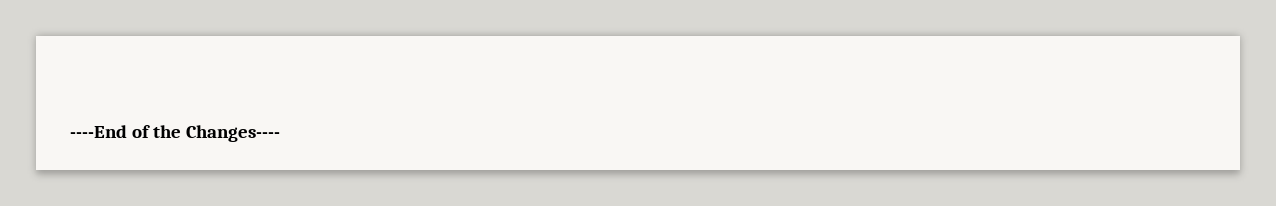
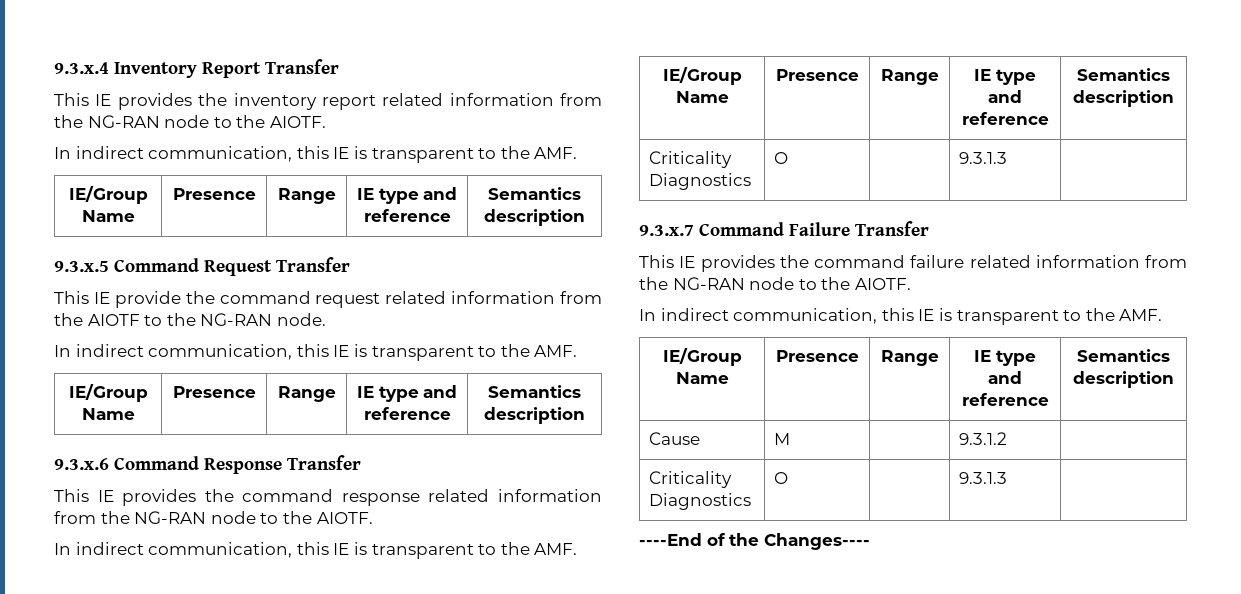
(70, 131) none -> [54,59,340,78] [54,93,602,110] [54,115,326,128] [54,146,578,163] [68,186,148,204] [81,210,135,222] [172,188,256,200] [277,188,336,204] [356,187,458,204] [363,209,451,222] [488,187,581,200] [484,209,585,226] [54,257,351,276] [54,291,602,308] [54,313,326,326] [54,344,578,361] [68,384,148,402] [81,408,135,420] [172,386,256,398] [277,386,336,402] [356,385,458,402] [363,407,451,420] [488,385,581,398] [484,407,585,424] [54,455,362,474] [54,489,602,506] [54,511,373,524] [54,542,578,559] [662,67,742,85] [675,91,729,103] [775,69,859,81] [880,69,939,85] [974,69,1036,85] [988,90,1022,103] [961,112,1049,125] [1077,68,1170,81] [1073,90,1174,107] [649,151,733,168] [649,173,752,190] [774,152,789,164] [959,152,1008,164] [639,221,930,236] [639,255,1187,272] [639,277,911,290] [639,308,1163,325] [662,348,742,366] [675,372,729,384] [775,350,859,362] [880,350,939,366] [974,350,1036,366] [988,371,1022,384] [961,393,1049,406] [1077,349,1170,362] [1073,371,1174,388] [649,432,701,445] [774,433,791,445] [959,432,1008,445] [649,471,733,488] [649,493,752,510] [774,472,789,484] [959,472,1008,484] 9.3.x.4 Inventory Report Transfer // This IE provides the inventory report related information from the NG-RAN node to the AIOTF. // In indirect communication, this IE is transparent to the AMF. // IE/Group Name | Presence | Range | IE type and reference | Semantics description // 9.3.x.5 Command Request Transfer // This IE provide the command request related information from the AIOTF to the NG-RAN node. // In indirect communication, this IE is transparent to the AMF. // IE/Group Name | Presence | Range | IE type and reference | Semantics description // 9.3.x.6 Command Response Transfer // This IE provides the command response related information from the NG-RAN node to the AIOTF. // In indirect communication, this IE is transparent to the AMF. // IE/Group Name | Presence | Range | IE type and reference | Semantics description // Criticality Diagnostics | O | | 9.3.1.3 | // 9.3.x.7 Command Failure Transfer // This IE provides the command failure related information from the NG-RAN node to the AIOTF. // In indirect communication, this IE is transparent to the AMF. // IE/Group Name | Presence | Range | IE type and reference | Semantics description // Cause | M | | 9.3.1.2 | // Criticality Diagnostics | O | | 9.3.1.3 | //

